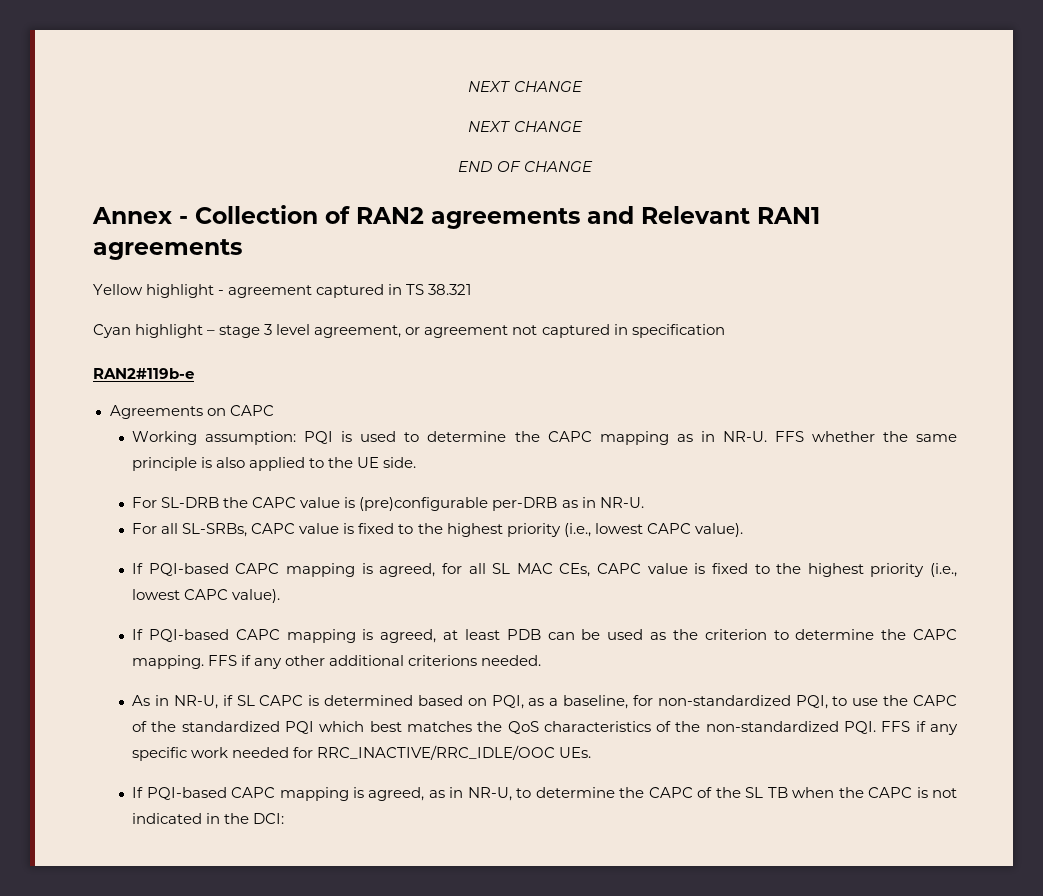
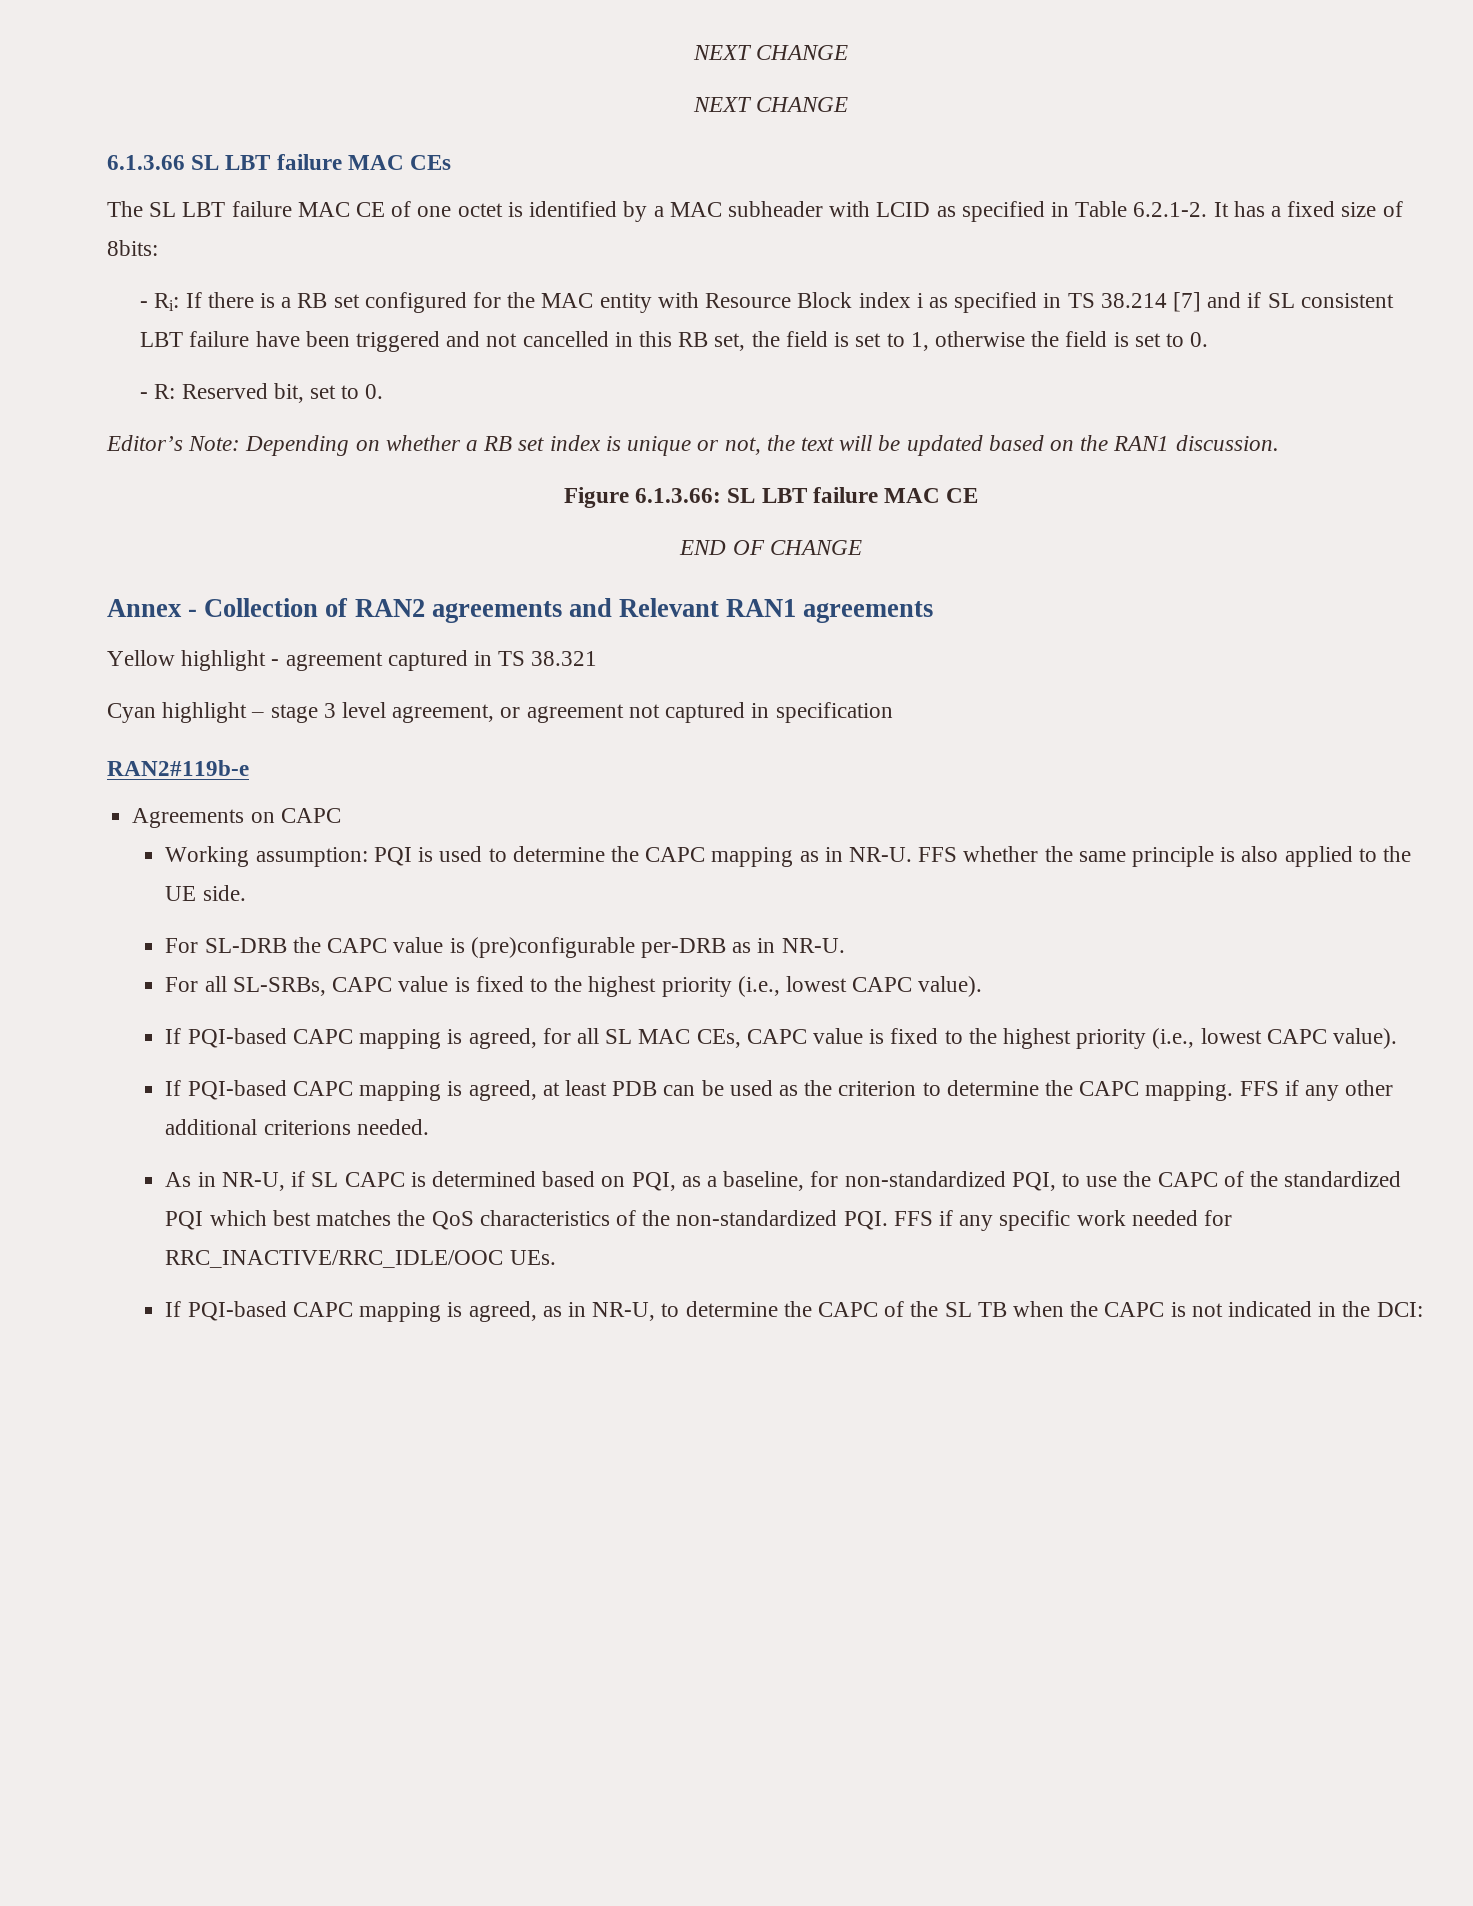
(583, 126) none -> [107,154,452,170] [107,201,1403,222] [107,240,158,256] [140,292,1394,313] [140,331,1209,352] [140,383,384,403] [106,435,1279,456] [563,487,979,508] // 6.1.3.66 SL LBT failure MAC CEs // The SL LBT failure MAC CE of one octet is identified by a MAC subheader with LCID as specified in Table 6.2.1-2. It has a fixed size of 8bits: // - Ri: If there is a RB set configured for the MAC entity with Resource Block index i as specified in TS 38.214 [7] and if SL consistent LBT failure have been triggered and not cancelled in this RB set, the field is set to 1, otherwise the field is set to 0. // - R: Reserved bit, set to 0. // Editor’s Note: Depending on whether a RB set index is unique or not, the text will be updated based on the RAN1 discussion. // Figure 6.1.3.66: SL LBT failure MAC CE

